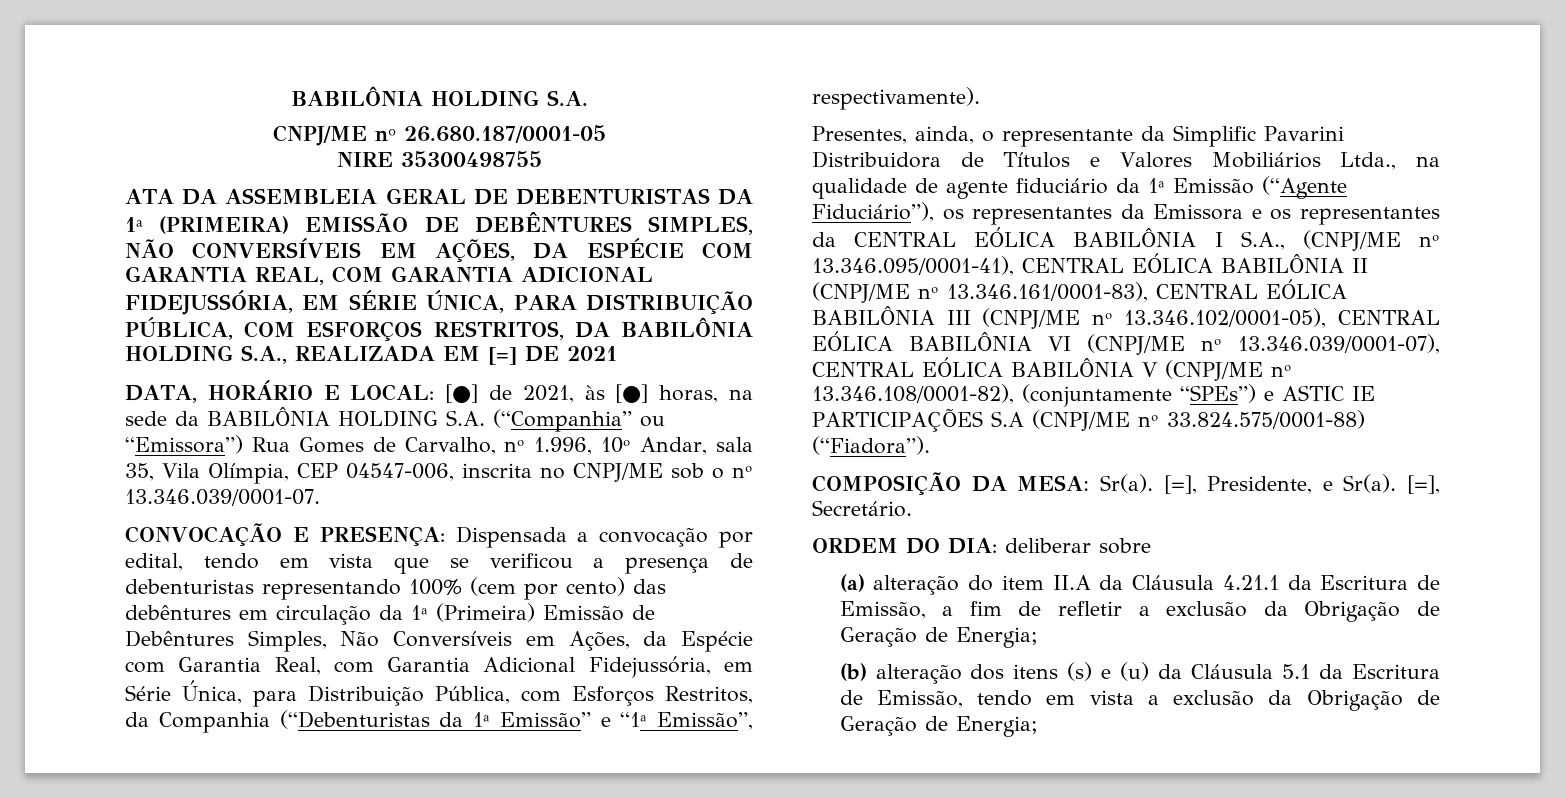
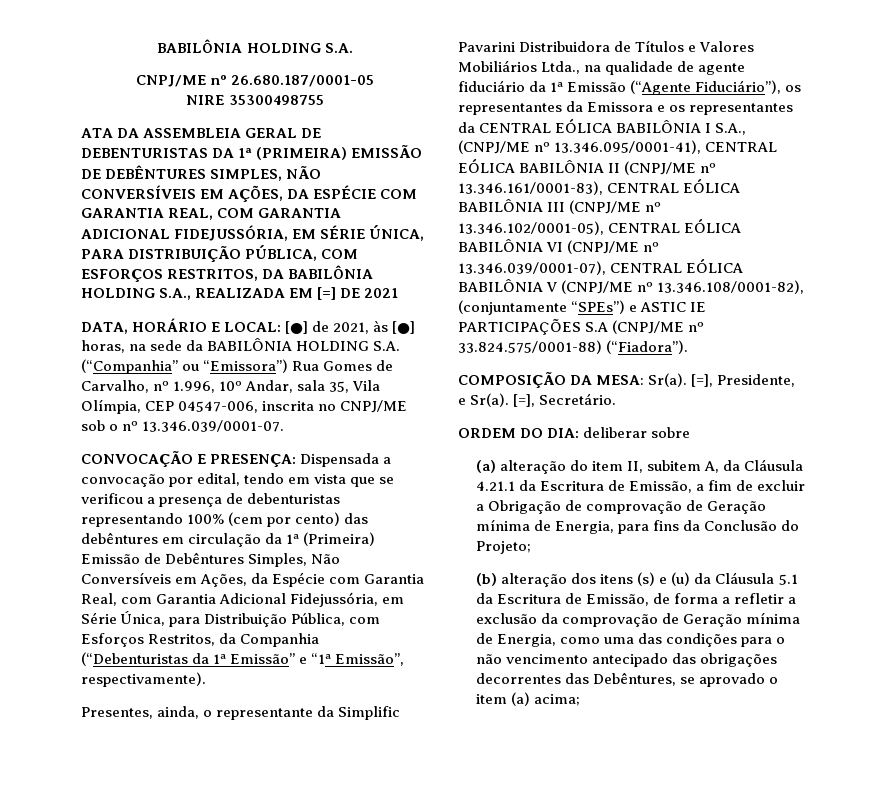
[1052,575,1091,590] II.A -> [627,460,720,473] II, subitem A,
[1057,601,1440,622] [839,627,1038,648] refletir a exclusão da Obrigação de Geração de Energia; -> [757,480,806,491] [476,500,767,514] [476,519,800,534] [476,541,532,554] excluir a Obrigação de comprovação de Geração mínima de Energia, para fins da Conclusão do Projeto;
[977,690,1441,711] [839,716,1038,737] tendo em vista a exclusão da Obrigação de Geração de Energia; -> [653,593,797,604] [476,612,801,627] [476,633,786,647] [476,653,778,667] [476,672,779,687] [476,692,581,706] de forma a refletir a exclusão da comprovação de Geração mínima de Energia, como uma das condições para o não vencimento antecipado das obrigações decorrentes das Debêntures, se aprovado o item (a) acima;

